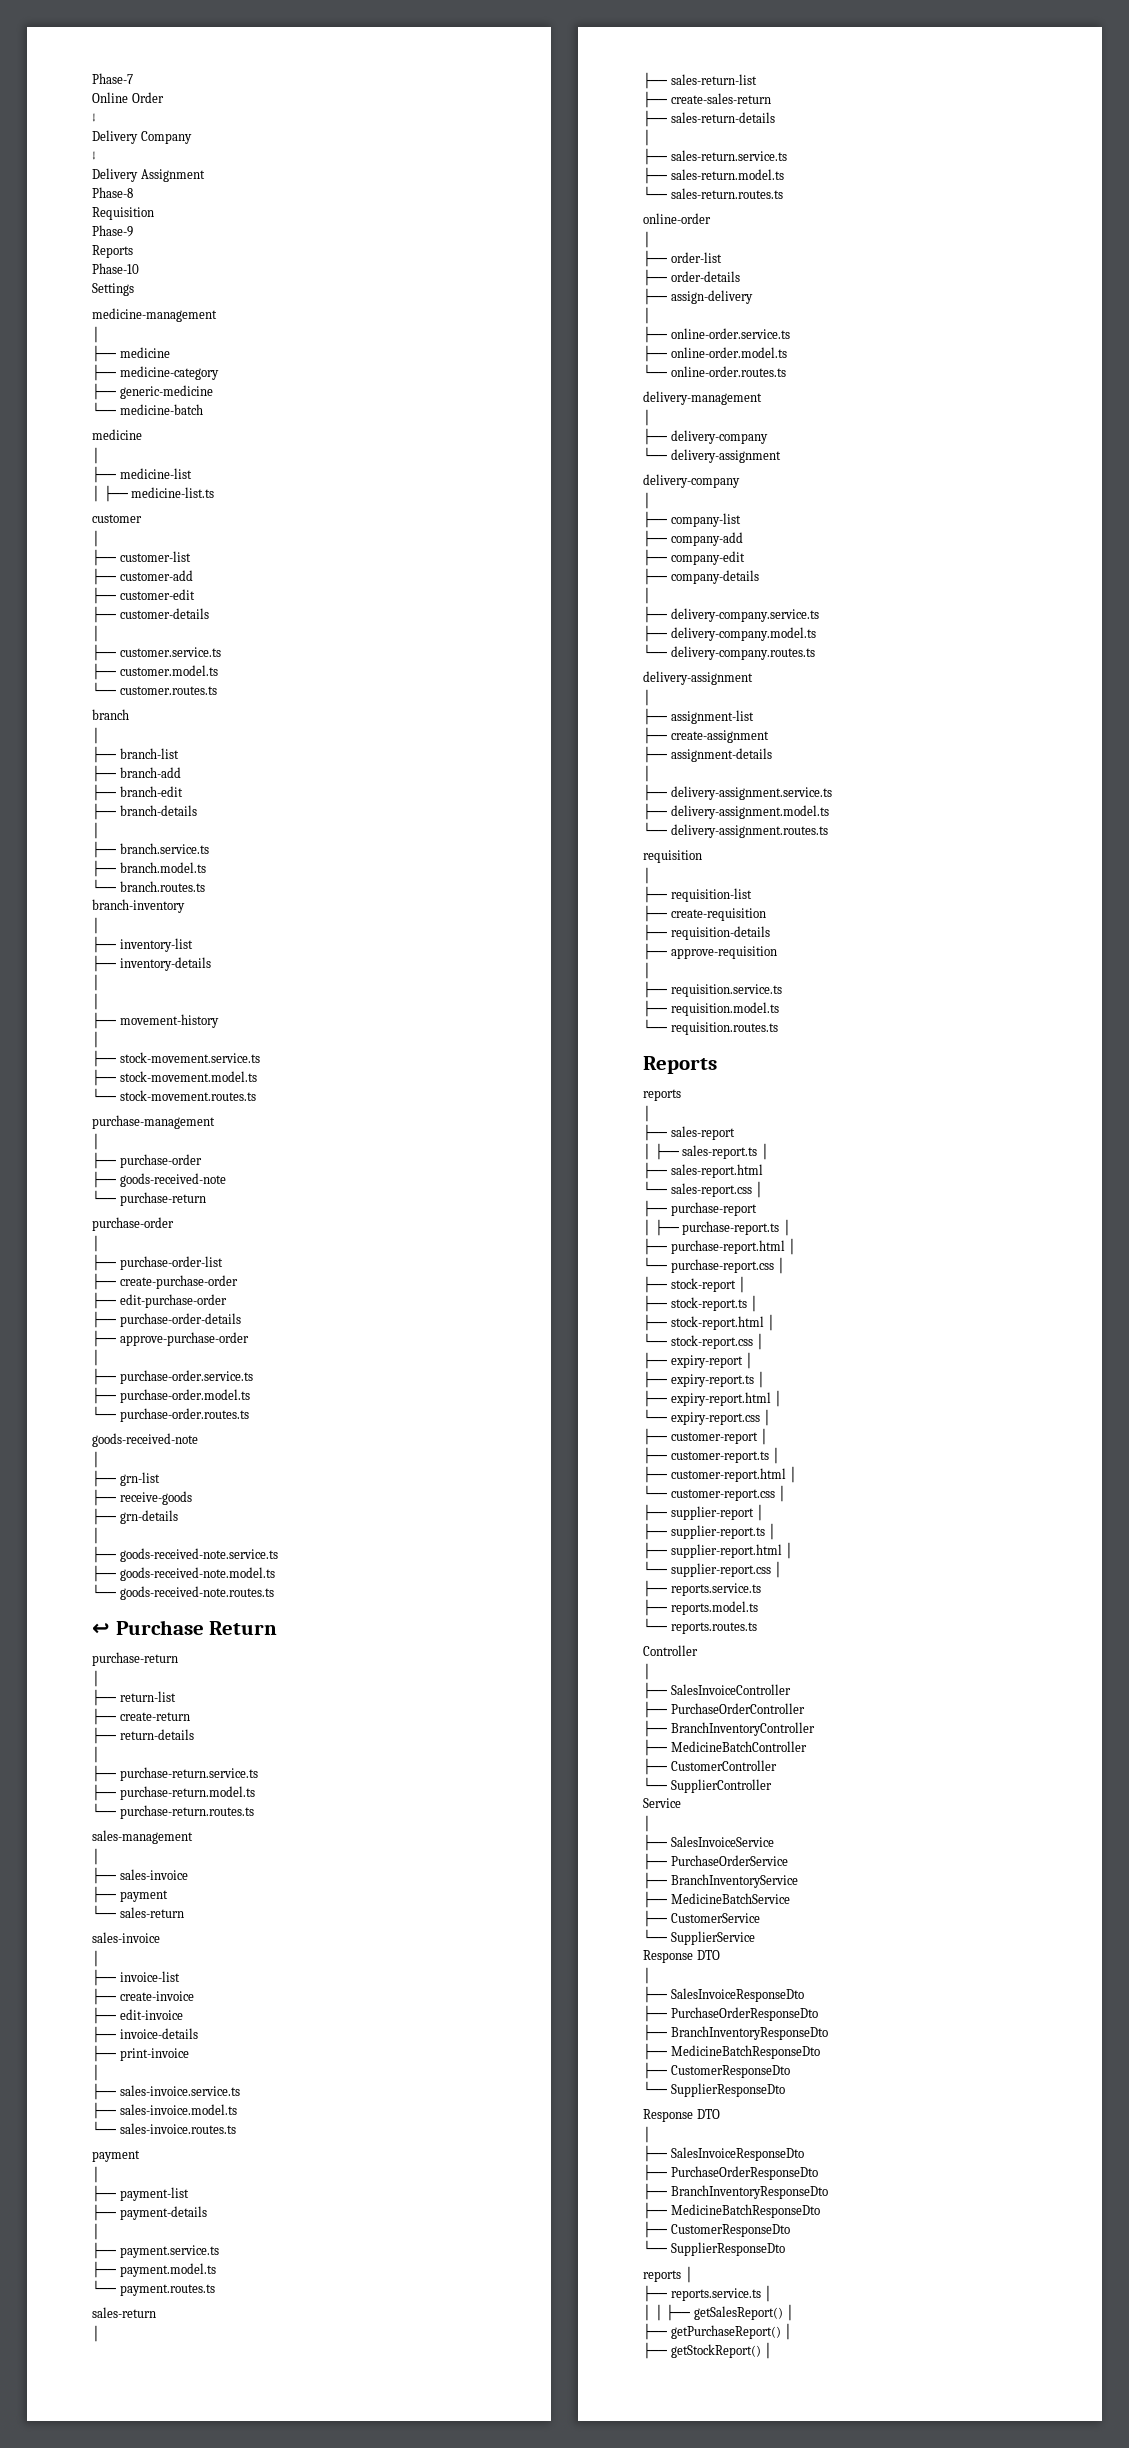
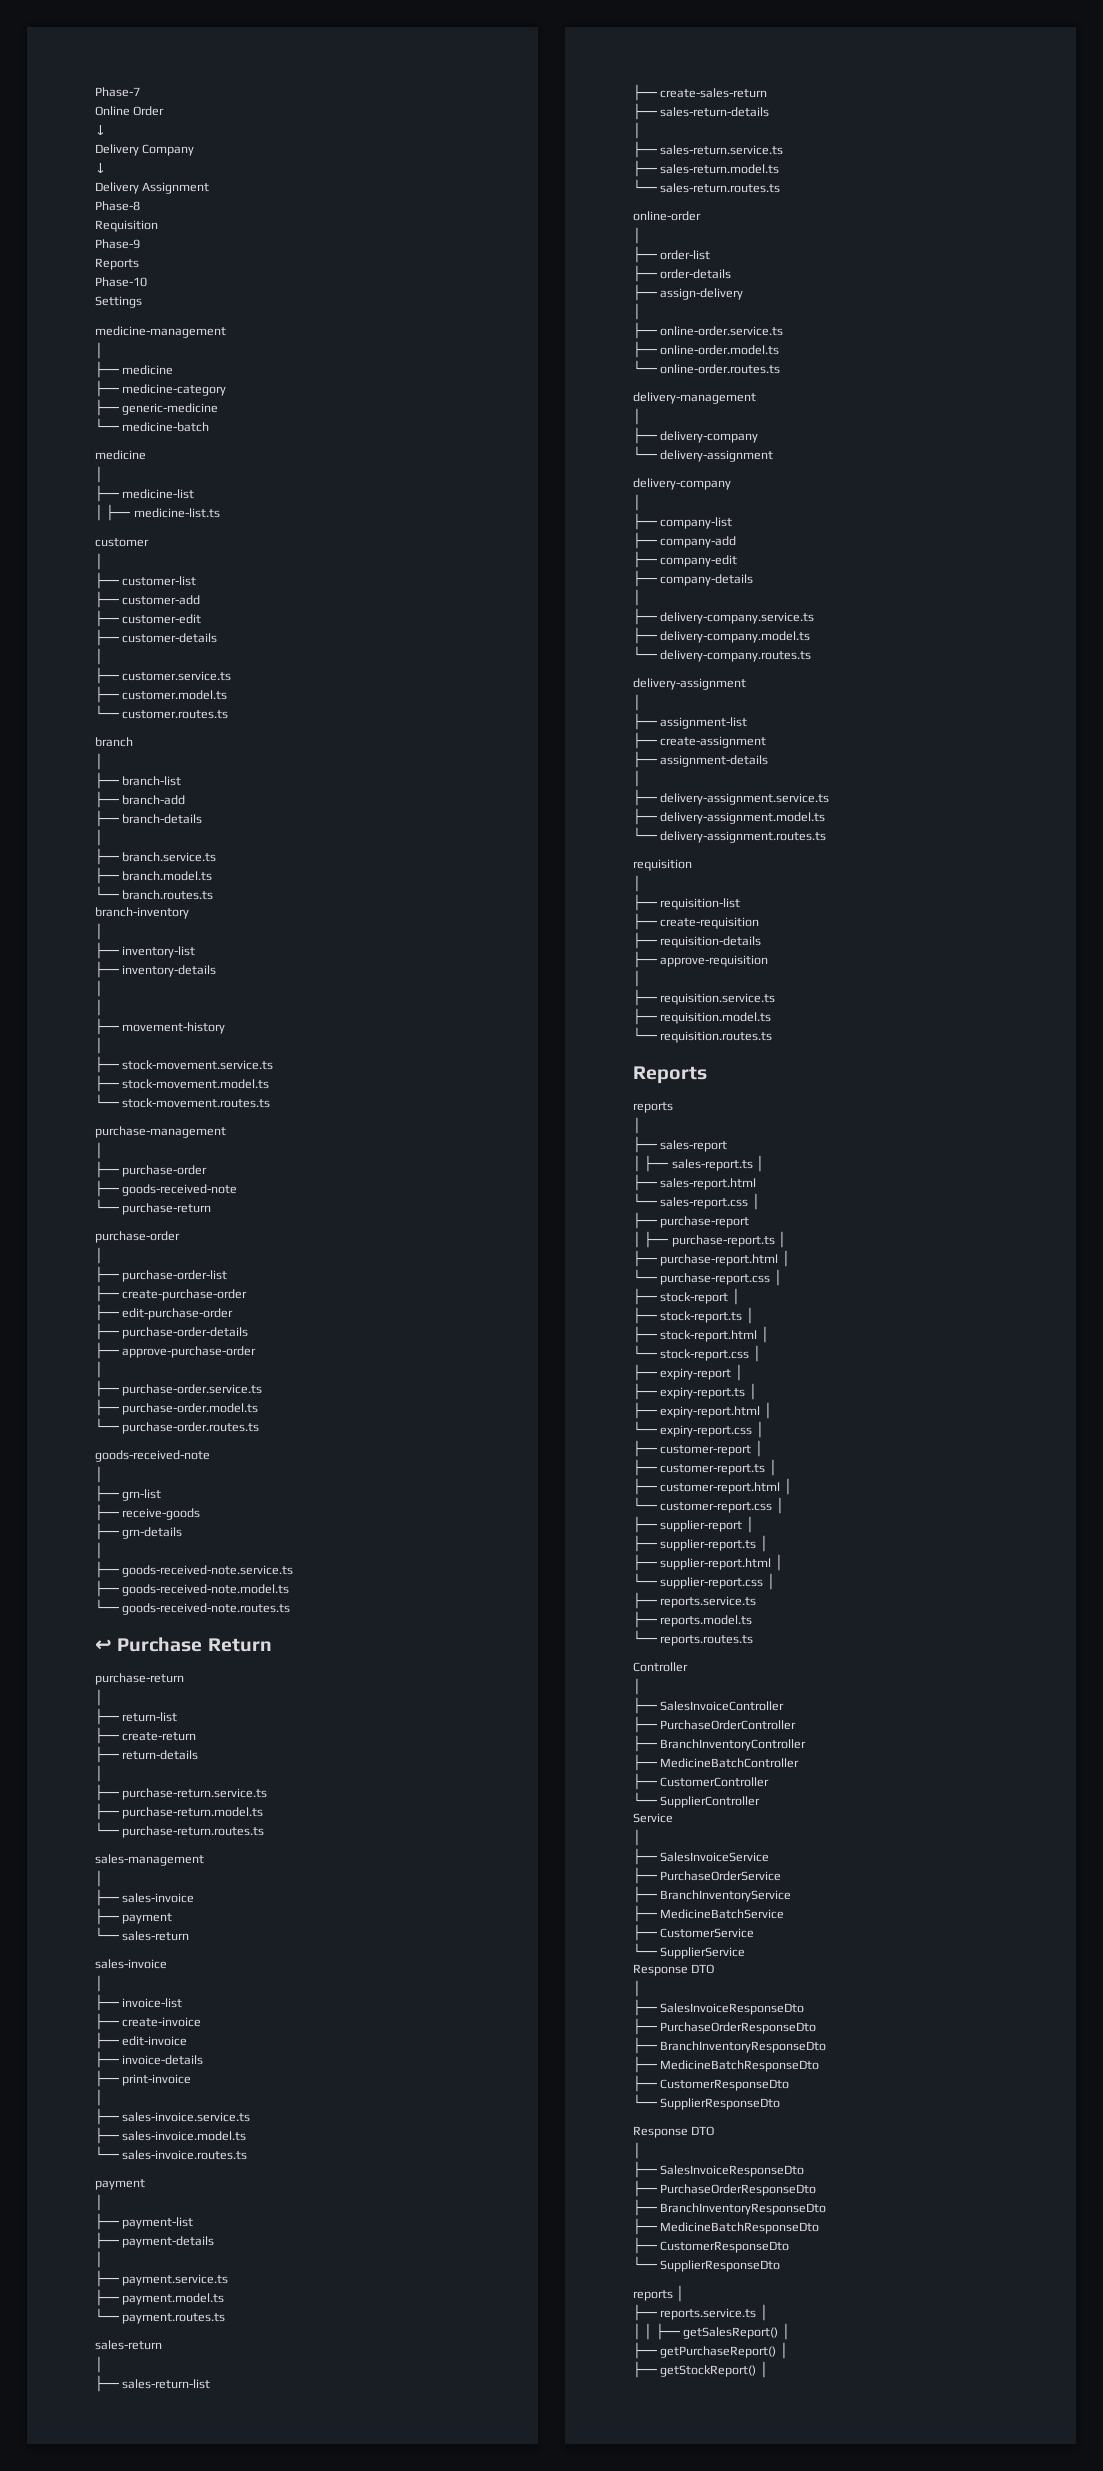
[92,784,183,801] // ├── branch-edit -> (186, 800) none

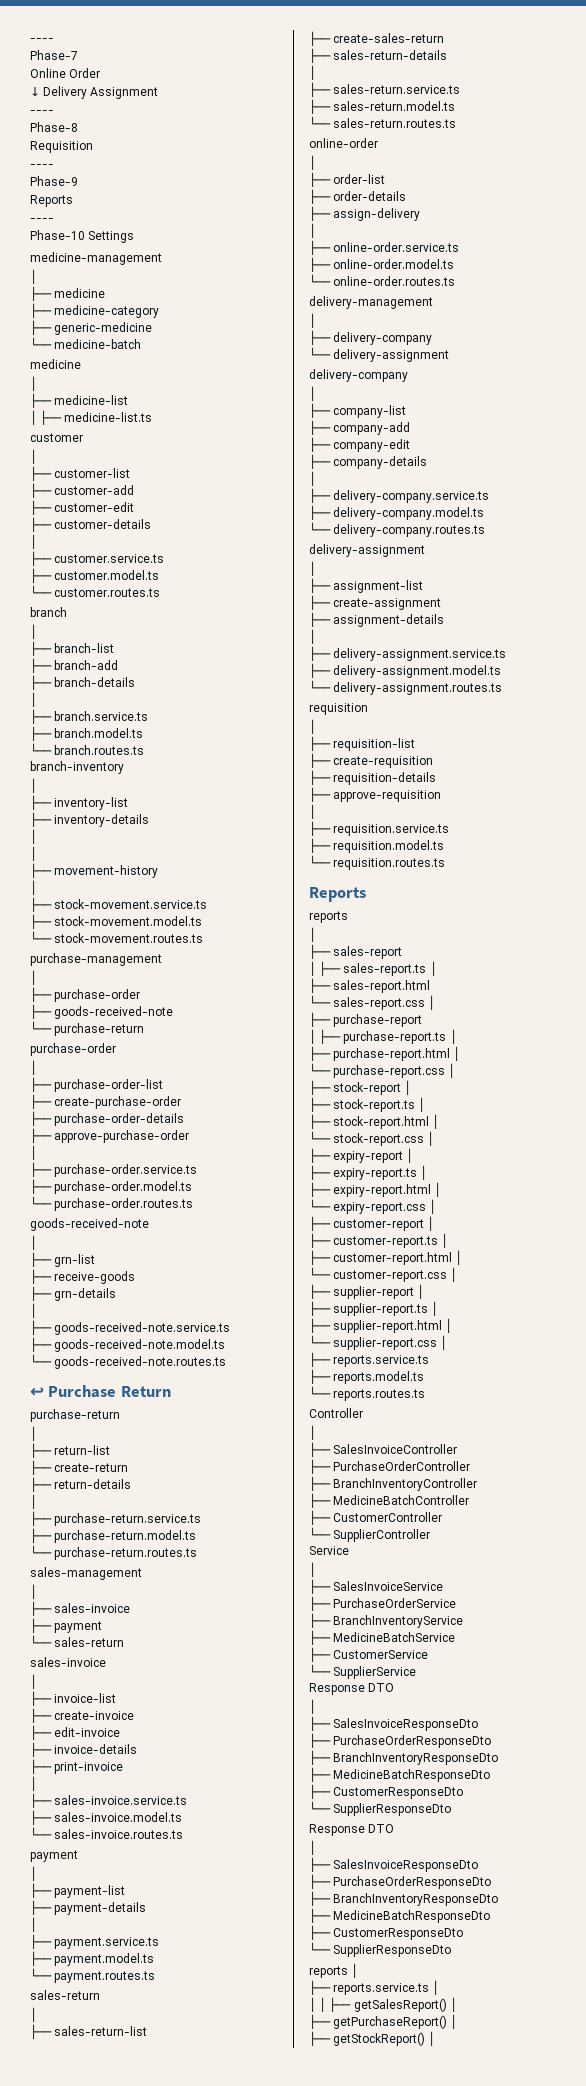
(95, 92) none -> [30,38,54,42] ---- //
[95,144,195,156] [95,163,106,173] // Delivery Company // ↓ // -> (40, 91) none
(210, 188) none -> [30,110,54,114] // ----
(158, 226) none -> [30,164,54,168] // ----
(139, 264) none -> [30,218,54,222] // ----
(147, 282) // -> (85, 235) none
[95,1304,234,1321] // ├── edit-purchase-order -> (182, 1102) none

